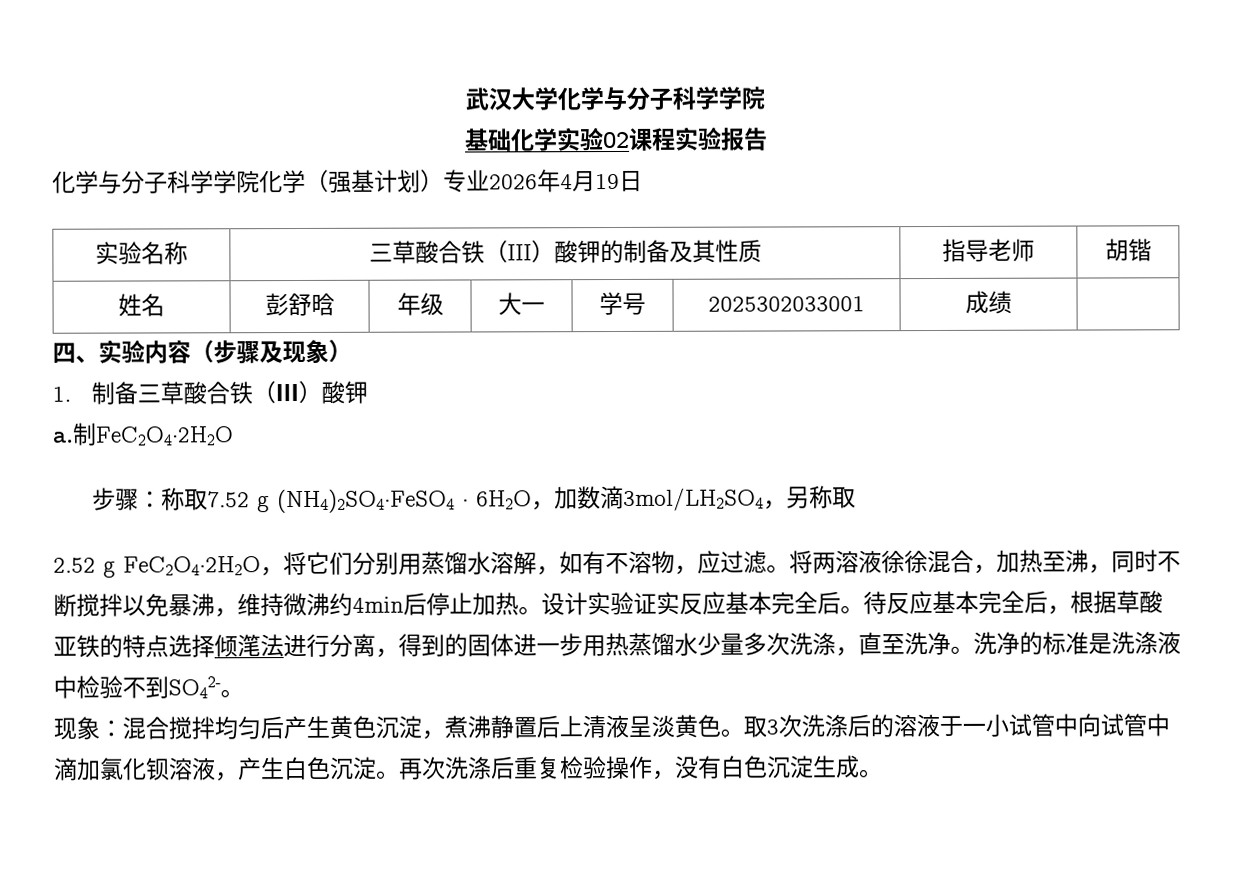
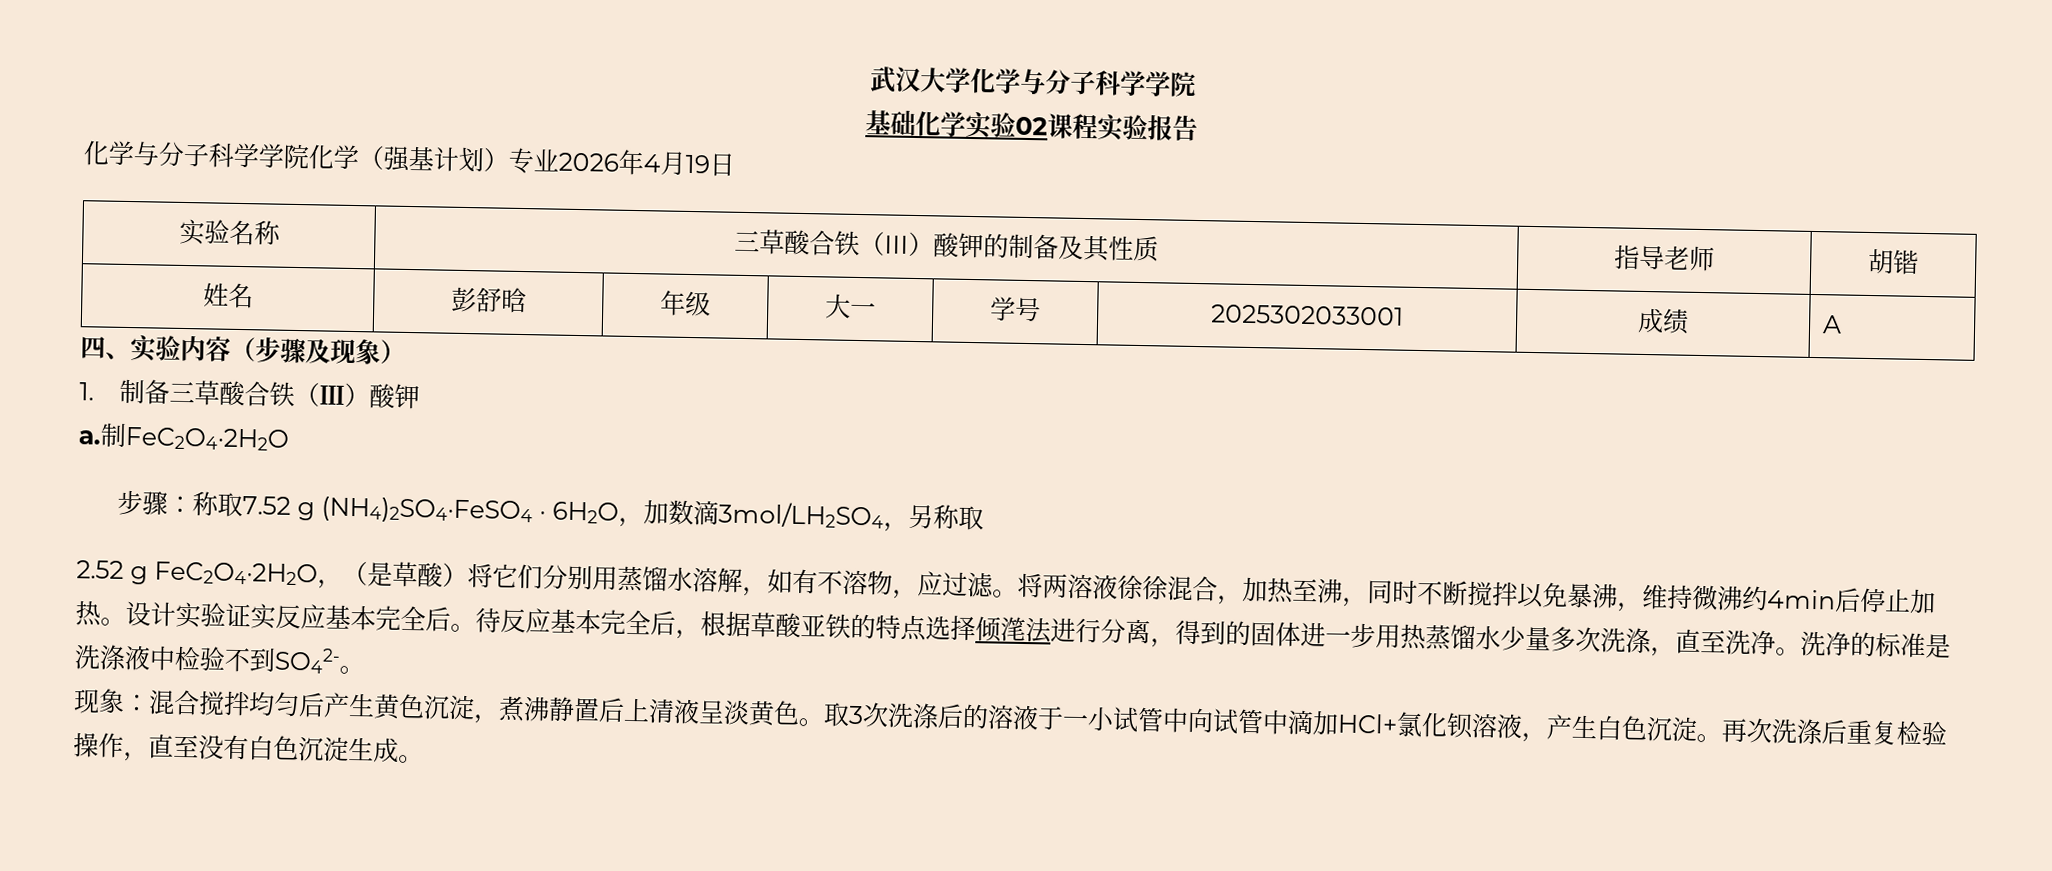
(1012, 302) none -> [1821,315,1842,334] A
(284, 572) none -> [342,560,468,588] （是草酸）
(101, 769) none -> [1337,713,1398,734] HCl+
(676, 775) none -> [148,733,199,759] 直至

